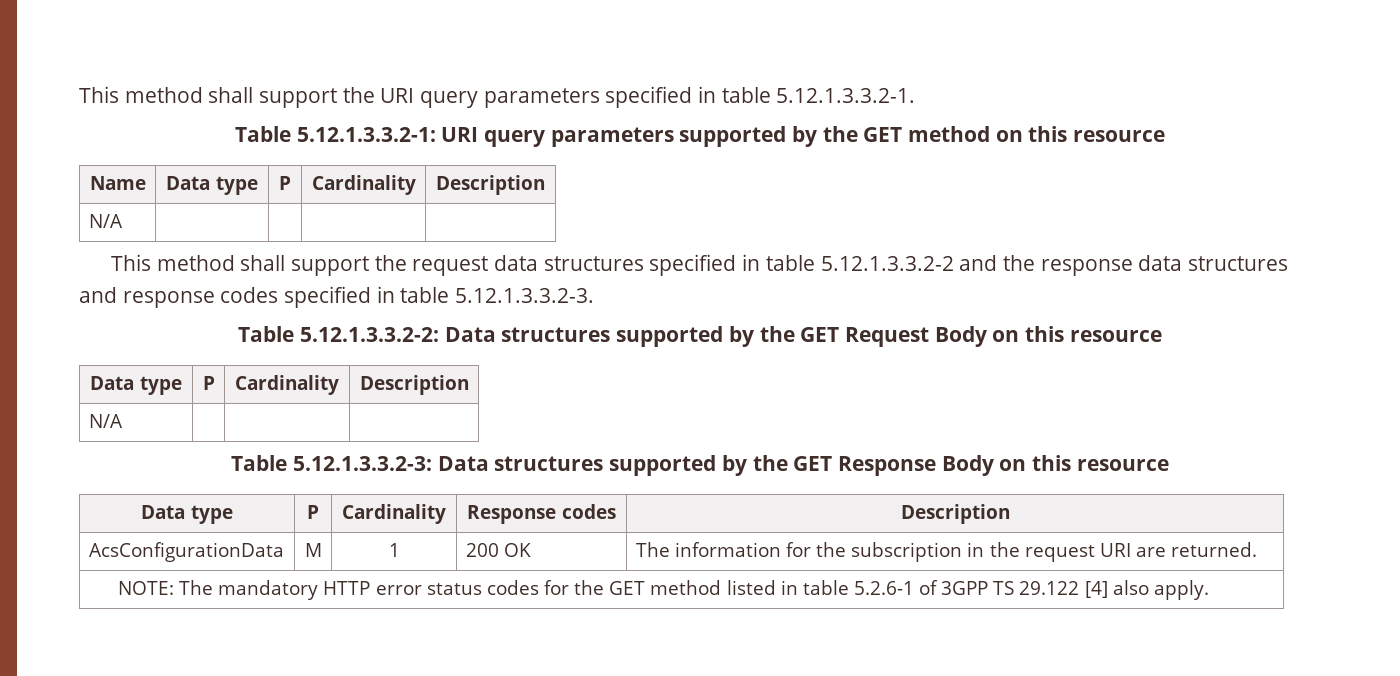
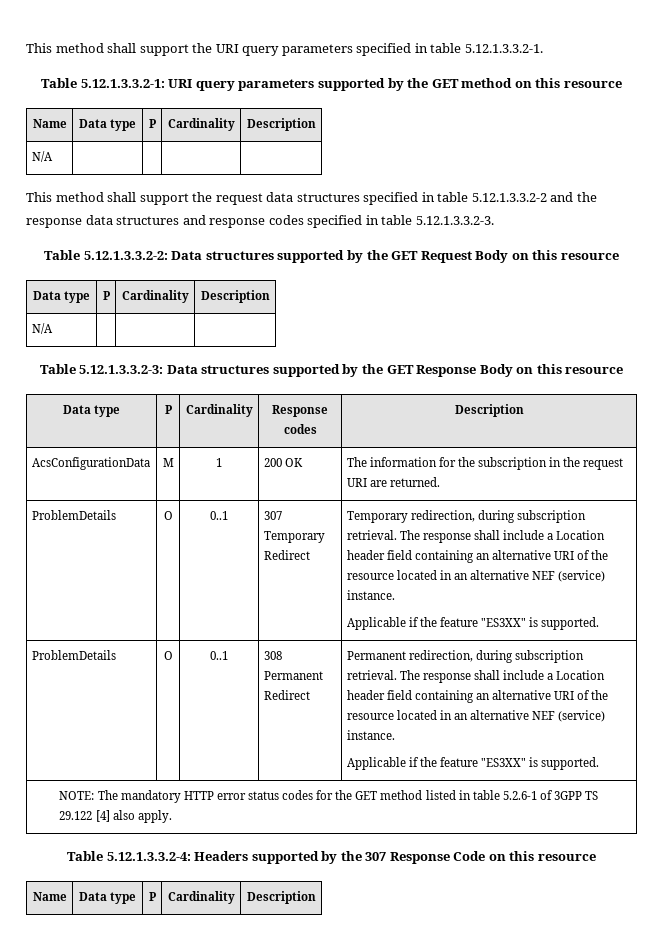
(1258, 549) none -> [31,510,116,520] [163,511,173,520] [210,511,228,520] [263,511,282,520] [263,531,325,543] [263,550,310,560] [346,510,586,523] [346,530,606,543] [346,550,609,563] [346,570,606,582] [346,590,395,600] [346,617,600,630] [31,650,116,660] [163,651,173,660] [210,651,228,660] [263,651,282,660] [263,671,323,680] [263,690,310,700] [346,650,584,663] [346,670,606,683] [346,690,609,703] [346,710,606,722] [346,730,395,740] [346,757,600,770] // ProblemDetails | O | 0..1 | 307 Temporary Redirect | Temporary redirection, during subscription retrieval. The response shall include a Location header field containing an alternative URI of the resource located in an alternative NEF (service) instance. // Applicable if the feature "ES3XX" is supported. // ProblemDetails | O | 0..1 | 308 Permanent Redirect | Permanent redirection, during subscription retrieval. The response shall include a Location header field containing an alternative URI of the resource located in an alternative NEF (service) instance. // Applicable if the feature "ES3XX" is supported.
(1209, 590) none -> [67,851,596,864] [32,892,67,901] [78,892,137,904] [148,892,156,901] [167,891,235,904] [246,891,316,904] // Table 5.12.1.3.3.2-4: Headers supported by the 307 Response Code on this resource // Name | Data type | P | Cardinality | Description

